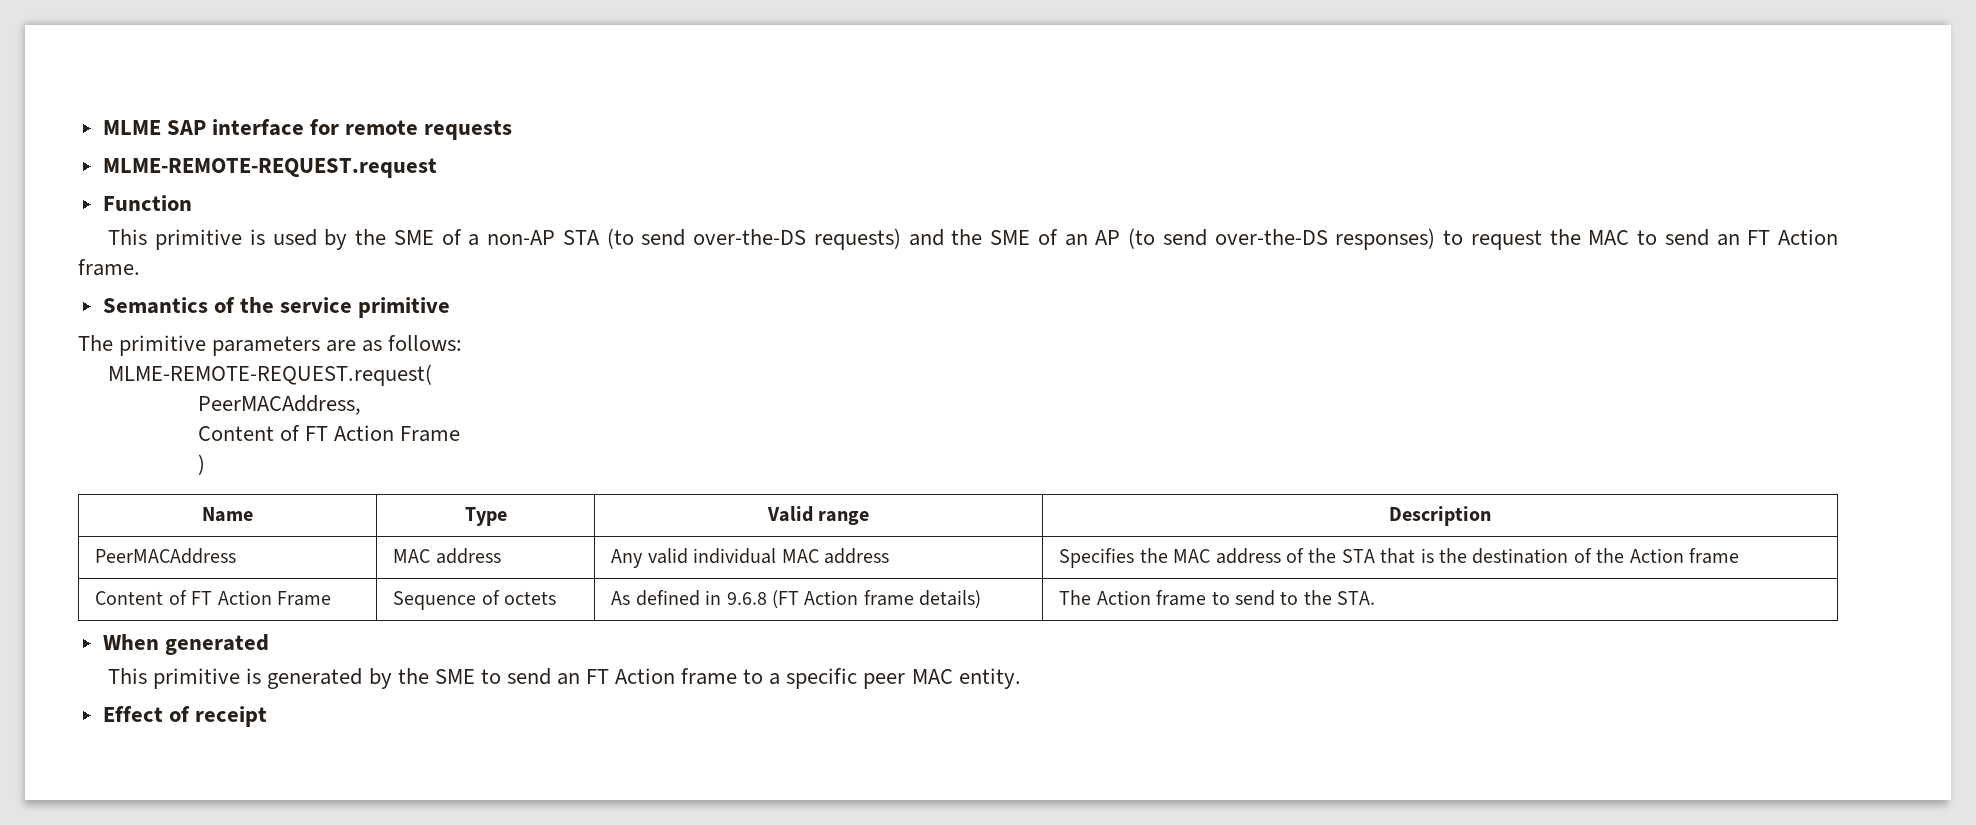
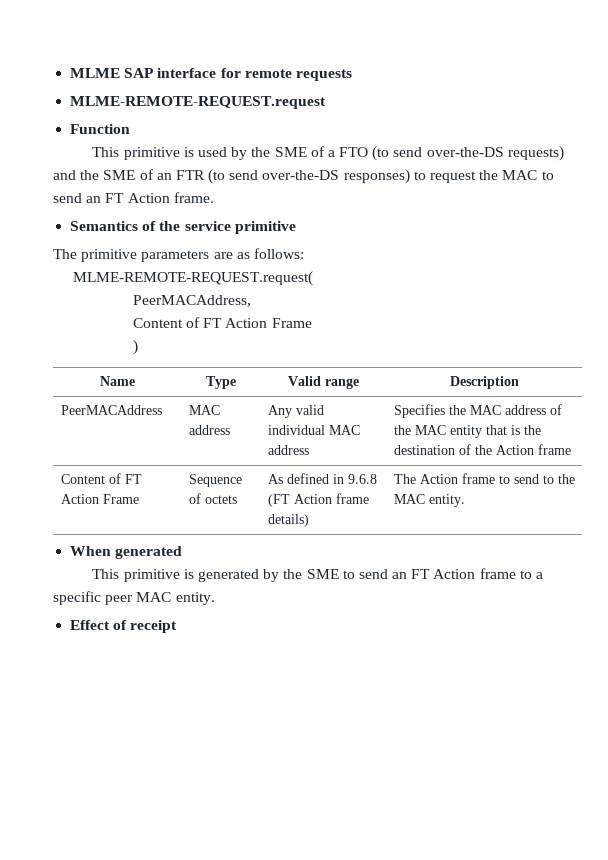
[487,230,600,245] non-AP STA -> [339,147,369,157] FTO
[1095,230,1121,245] AP -> [175,170,205,180] FTR
[1341,549,1375,563] STA -> [414,425,482,438] MAC entity
[1337,591,1376,605] STA. -> [393,494,465,507] MAC entity.

